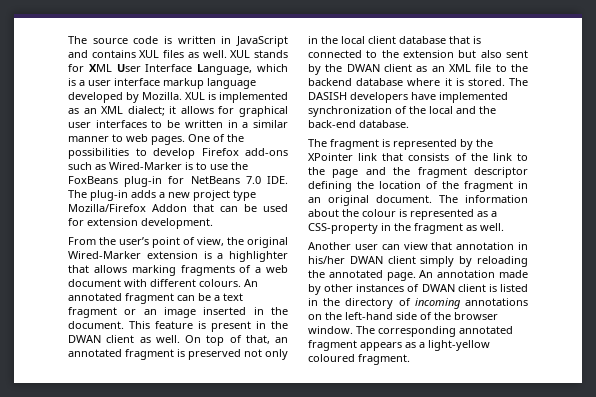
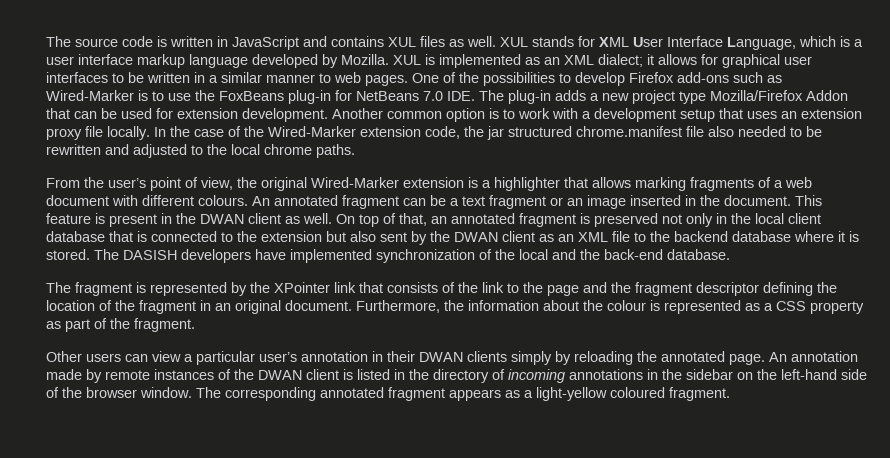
(213, 223) none -> [332,108,862,122] [46,126,822,140] [46,144,355,158] Another common option is to work with a development setup that uses an extension proxy file locally. In the case of the Wired-Marker extension code, the jar structured chrome.manifest file also needed to be rewritten and adjusted to the local chrome paths.
[439,195,458,203] The -> [356,300,464,313] Furthermore, the
[308,223,504,234] [308,242,528,250] [308,256,416,264] CSS-property in the fragment as well. // Another user can view that annotation in his/her DWAN client -> [776,301,864,314] [46,318,195,332] [46,351,507,365] CSS property as part of the fragment. // Other users can view a particular user’s annotation in their DWAN clients
[324,284,354,292] other -> [105,370,150,380] remote
(420, 288) none -> [234,369,254,380] the
(528, 302) none -> [647,369,733,380] in the sidebar

